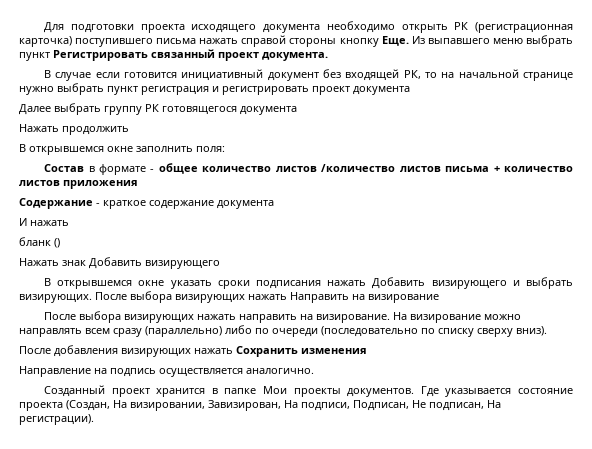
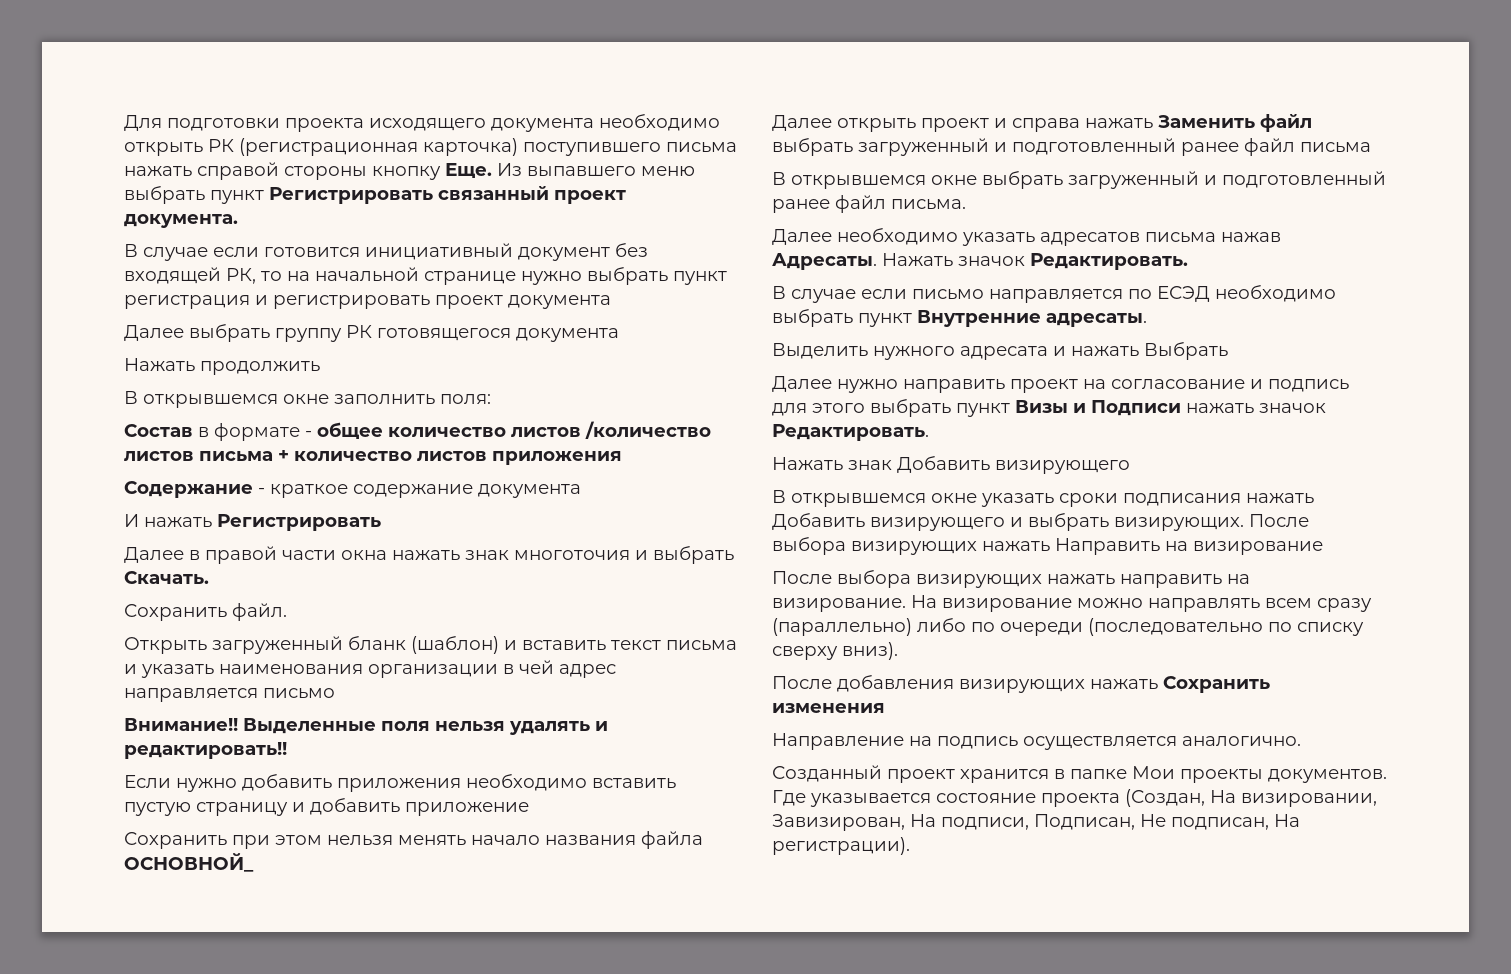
[19,237,60,248] // бланк () -> [217,514,381,531] [124,546,734,564] [124,571,209,584] [124,603,287,621] [124,636,737,654] [124,660,616,678] [124,688,335,702] [124,718,608,735] [124,742,287,759] [124,774,676,792] [124,798,529,816] [124,831,703,849] [124,853,254,872] [772,114,1312,132] [772,138,1371,156] [772,171,1386,189] [772,195,966,213] [772,228,1281,246] [772,253,1188,270] [772,285,1336,303] [772,309,1147,327] [772,342,1228,360] [772,376,1349,393] [772,399,1326,417] [772,424,929,441] Регистрировать // Далее в правой части окна нажать знак многоточия и выбрать Скачать. // Сохранить файл. // Открыть загруженный бланк (шаблон) и вставить текст письма и указать наименования организации в чей адрес направляется письмо // Внимание!! Выделенные поля нельзя удалять и редактировать!! // Если нужно добавить приложения необходимо вставить пустую страницу и добавить приложение // Сохранить при этом нельзя менять начало названия файла ОСНОВНОЙ_ // Далее открыть проект и справа нажать Заменить файл выбрать загруженный и подготовленный ранее файл письма // В открывшемся окне выбрать загруженный и подготовленный ранее файл письма. // Далее необходимо указать адресатов письма нажав Адресаты. Нажать значок Редактировать. // В случае если письмо направляется по ЕСЭД необходимо выбрать пункт Внутренние адресаты. // Выделить нужного адресата и нажать Выбрать // Далее нужно направить проект на согласование и подпись для этого выбрать пункт Визы и Подписи нажать значок Редактировать.

